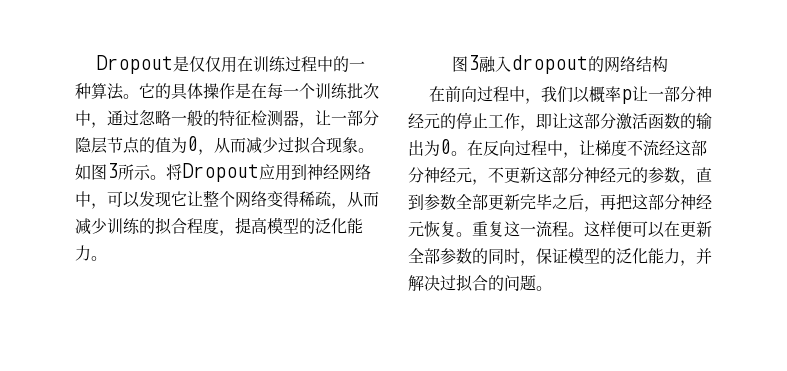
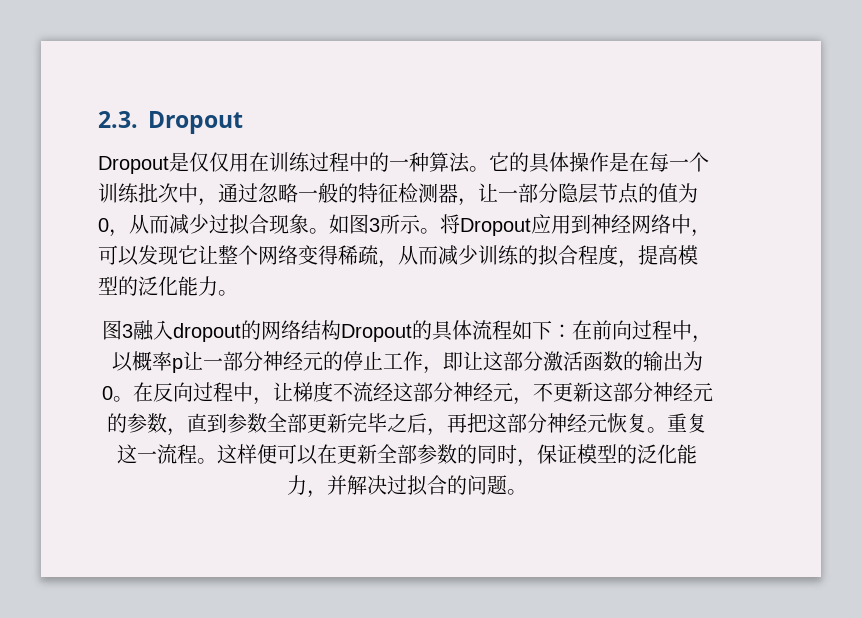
(95, 64) none -> [98,111,243,134] 2.3. Dropout //
(668, 64) // -> [341,320,572,342] Dropout的具体流程如下：
[540,86,573,103] 我们 -> (712, 339) none

